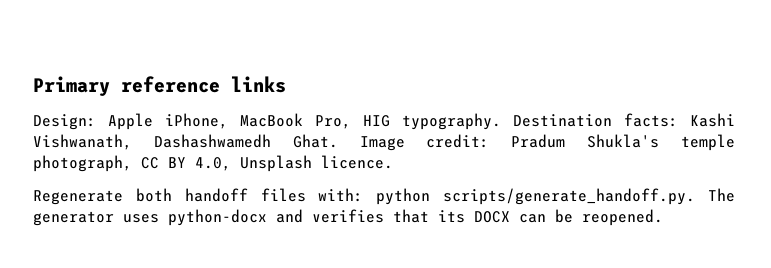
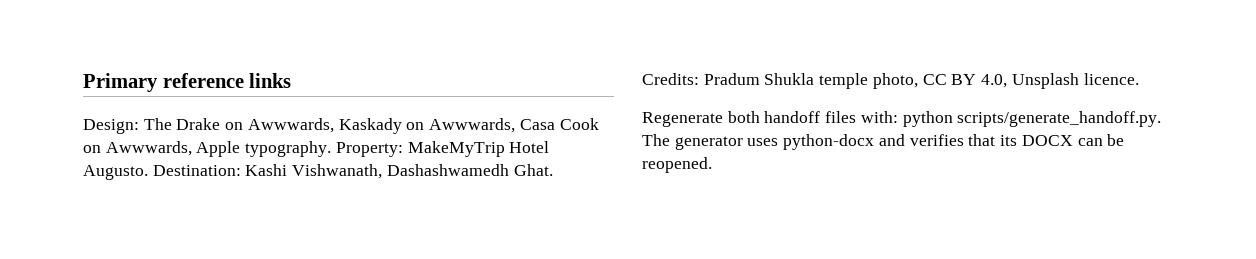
[108,113,735,130] [33,134,735,151] [33,155,132,172] Apple iPhone, MacBook Pro, HIG typography. Destination facts: Kashi Vishwanath, Dashashwamedh Ghat. Image credit: Pradum Shukla's temple photograph, -> [143,118,599,134] [83,141,550,157] [83,164,553,180] [642,73,918,89] The Drake on Awwwards, Kaskady on Awwwards, Casa Cook on Awwwards, Apple typography. Property: MakeMyTrip Hotel Augusto. Destination: Kashi Vishwanath, Dashashwamedh Ghat. Credits: Pradum Shukla temple photo,

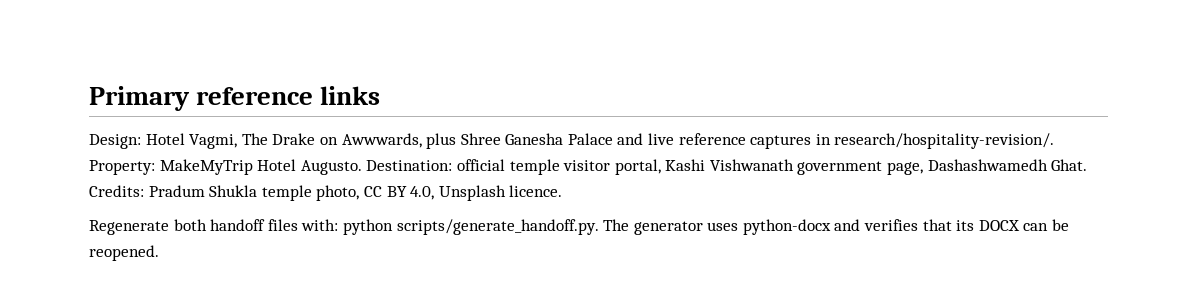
(139, 126) none -> [145,133,238,149] Hotel Vagmi,
[338,118,599,134] [83,141,332,157] Kaskady on Awwwards, Casa Cook on Awwwards, Apple typography. -> [426,133,1055,149] plus Shree Ganesha Palace and live reference captures in research/hospitality-revision/.
[245,164,383,179] Kashi Vishwanath, -> [456,159,924,175] official temple visitor portal, Kashi Vishwanath government page,

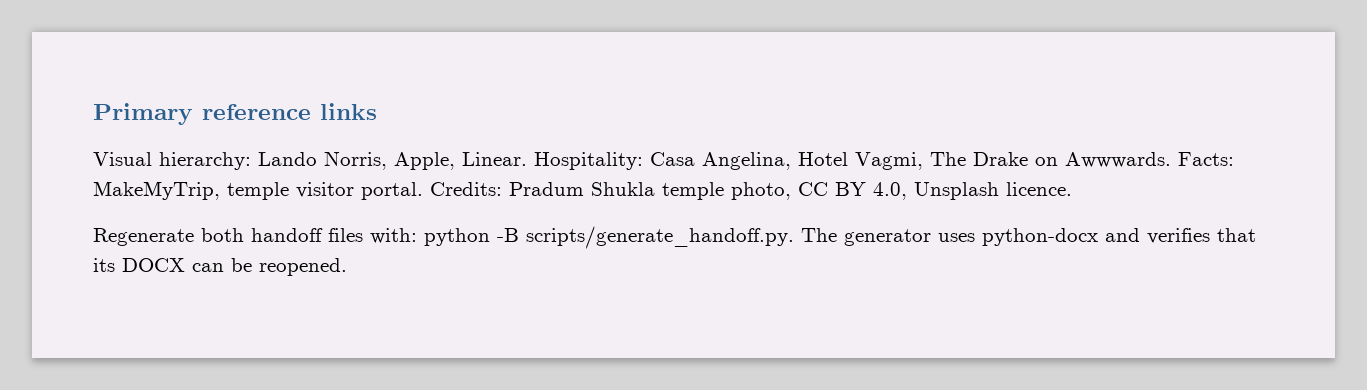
[89,134,141,149] Design: -> [93,151,791,170] Visual hierarchy: Lando Norris, Apple, Linear. Hospitality: Casa Angelina,
[341,133,1055,149] [89,159,1088,175] Awwwards, plus Shree Ganesha Palace and live reference captures in research/hospitality-revision/. Property: MakeMyTrip Hotel Augusto. Destination: official temple visitor portal, Kashi Vishwanath government page, Dashashwamedh Ghat. -> [1065,152,1234,168] [93,181,423,200] Awwwards. Facts: MakeMyTrip, temple visitor portal.
(393, 227) none -> [497,228,519,242] -B

